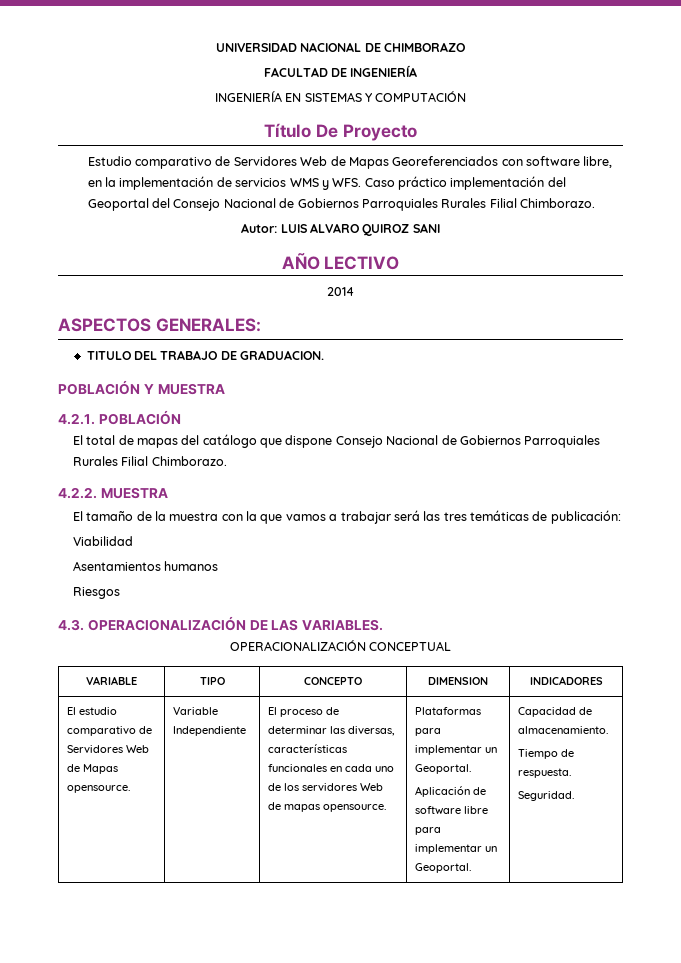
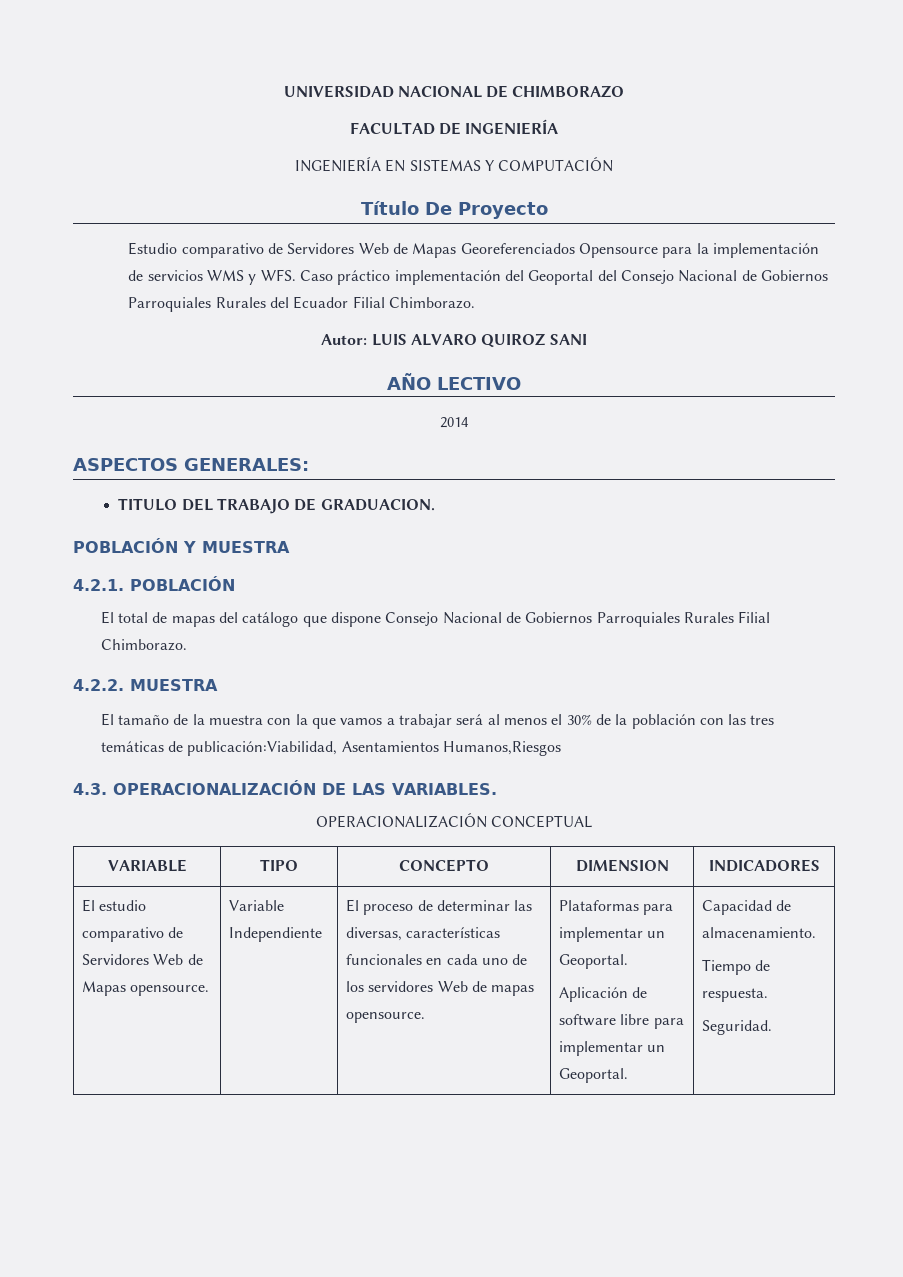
[501,156,613,168] [87,180,102,187] con software libre, en -> [579,243,693,258] Opensource para
(487, 203) none -> [270,296,349,309] del Ecuador
[423,510,621,524] [72,536,133,546] [72,561,219,571] [72,587,120,599] las tres temáticas de publicación: // Viabilidad // Asentamientos humanos // Riesgos -> [487,714,775,729] [100,741,562,756] al menos el 30% de la población con las tres temáticas de publicación:Viabilidad, Asentamientos Humanos,Riesgos

